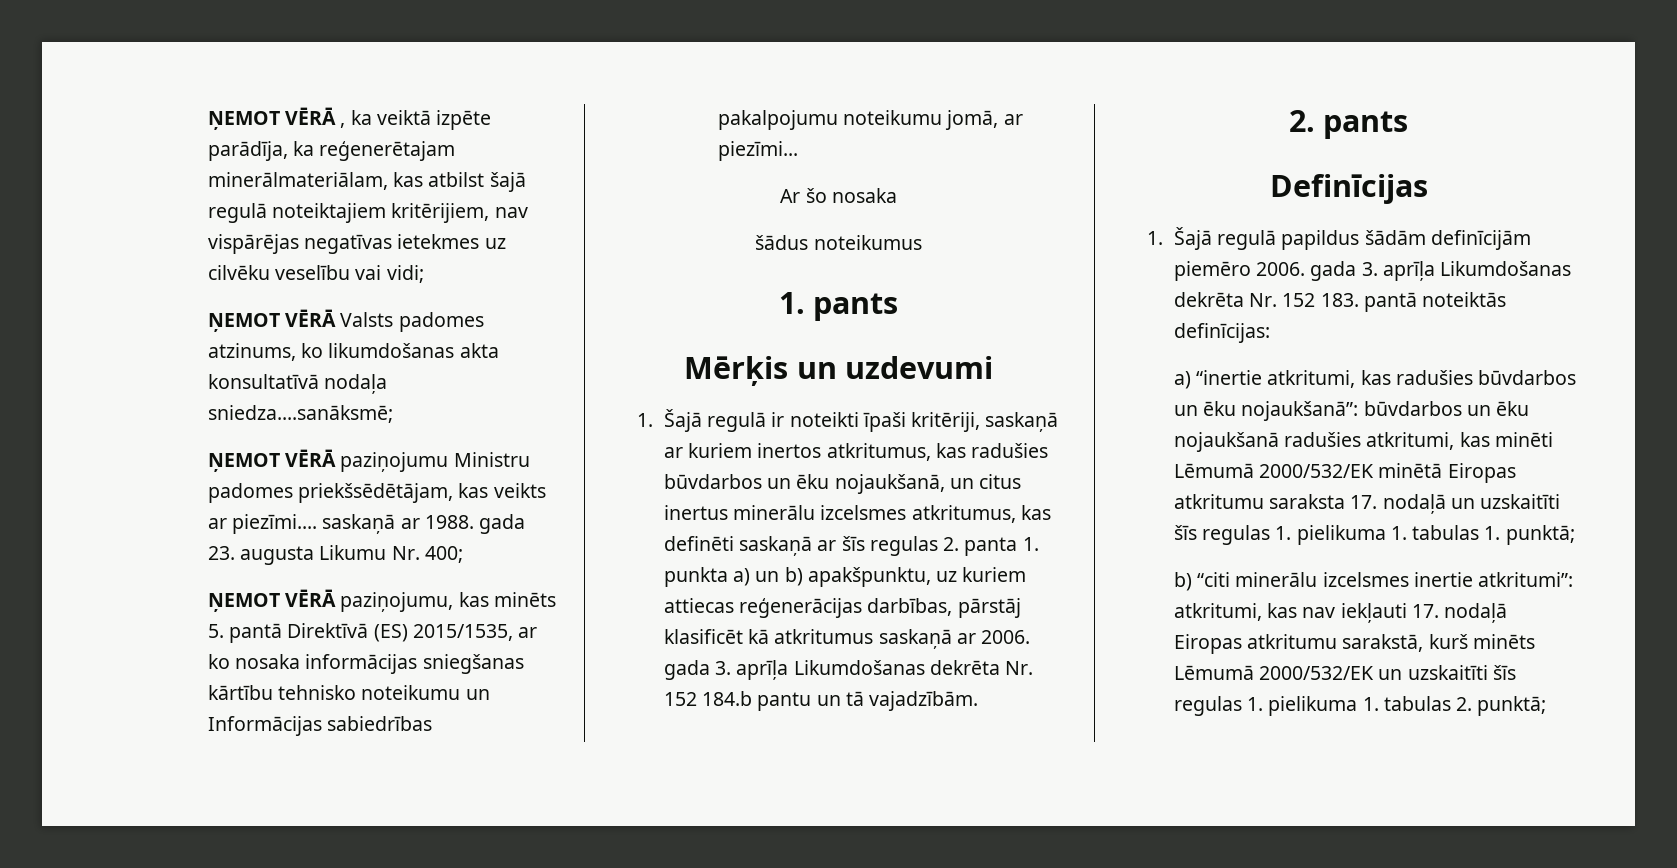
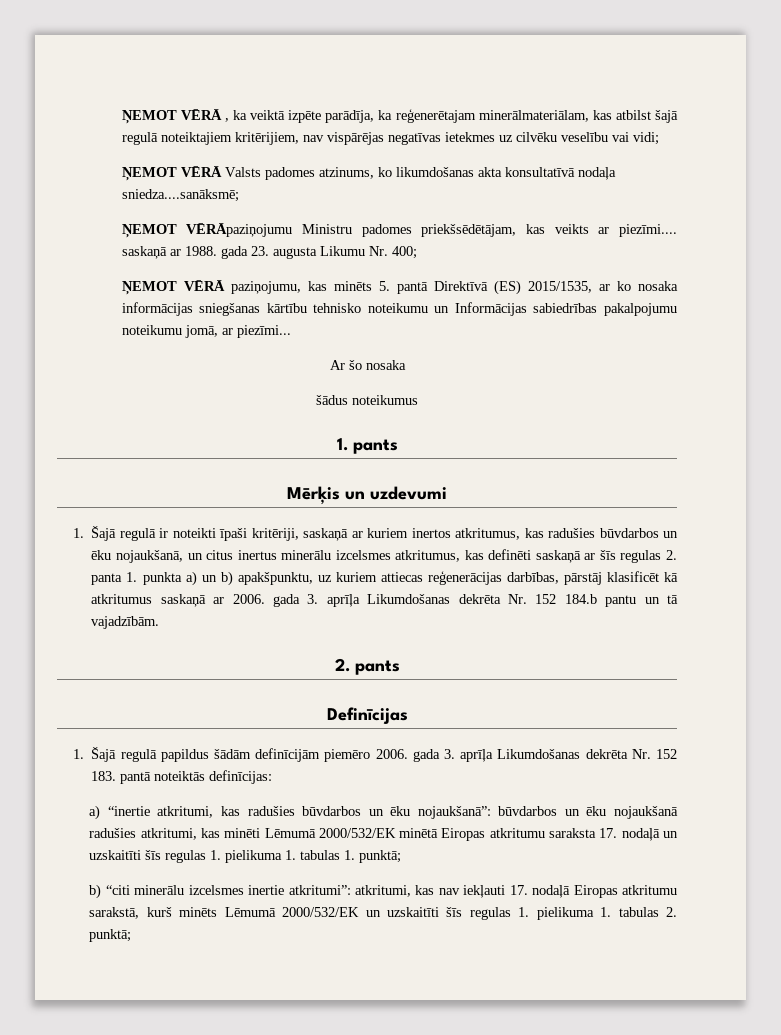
[284,449,449,472] VĒRĀ paziņojumu -> [186,223,293,237] VĒRĀpaziņojumu

